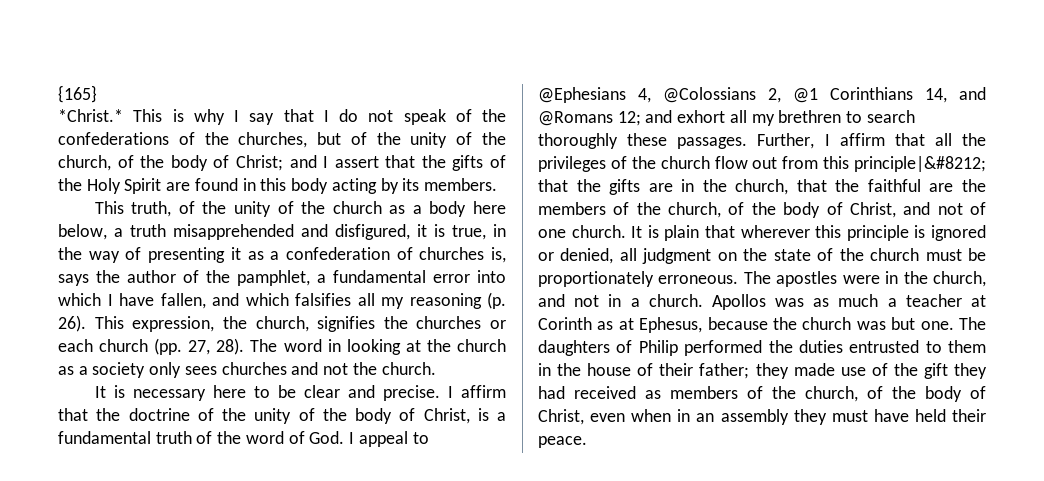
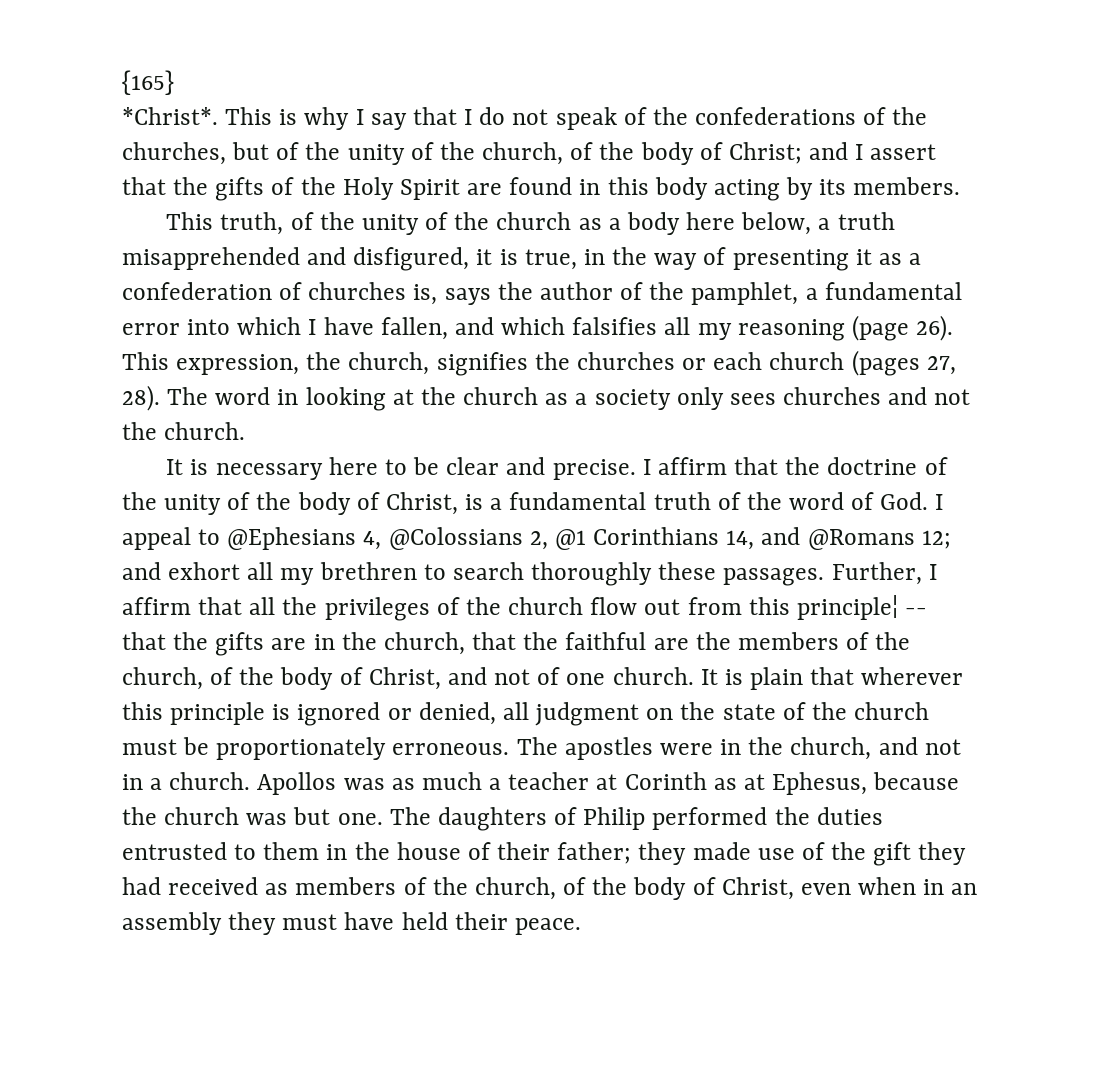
[58,109,123,122] *Christ.* -> [122,107,218,125] *Christ*.
[487,292,506,309] (p. -> [851,315,909,341] (page
[154,338,183,355] (pp. -> [851,350,920,376] (pages
[854,156,986,172] principle|&#8212; -> [796,595,928,620] principle¦ --

